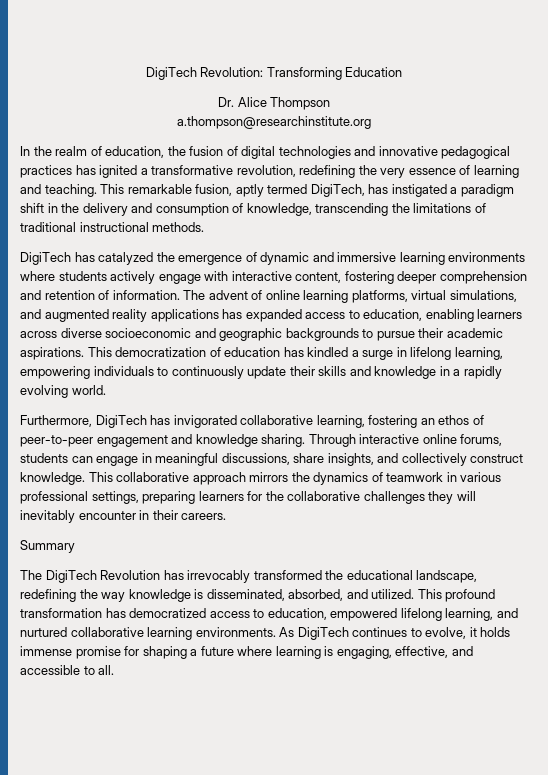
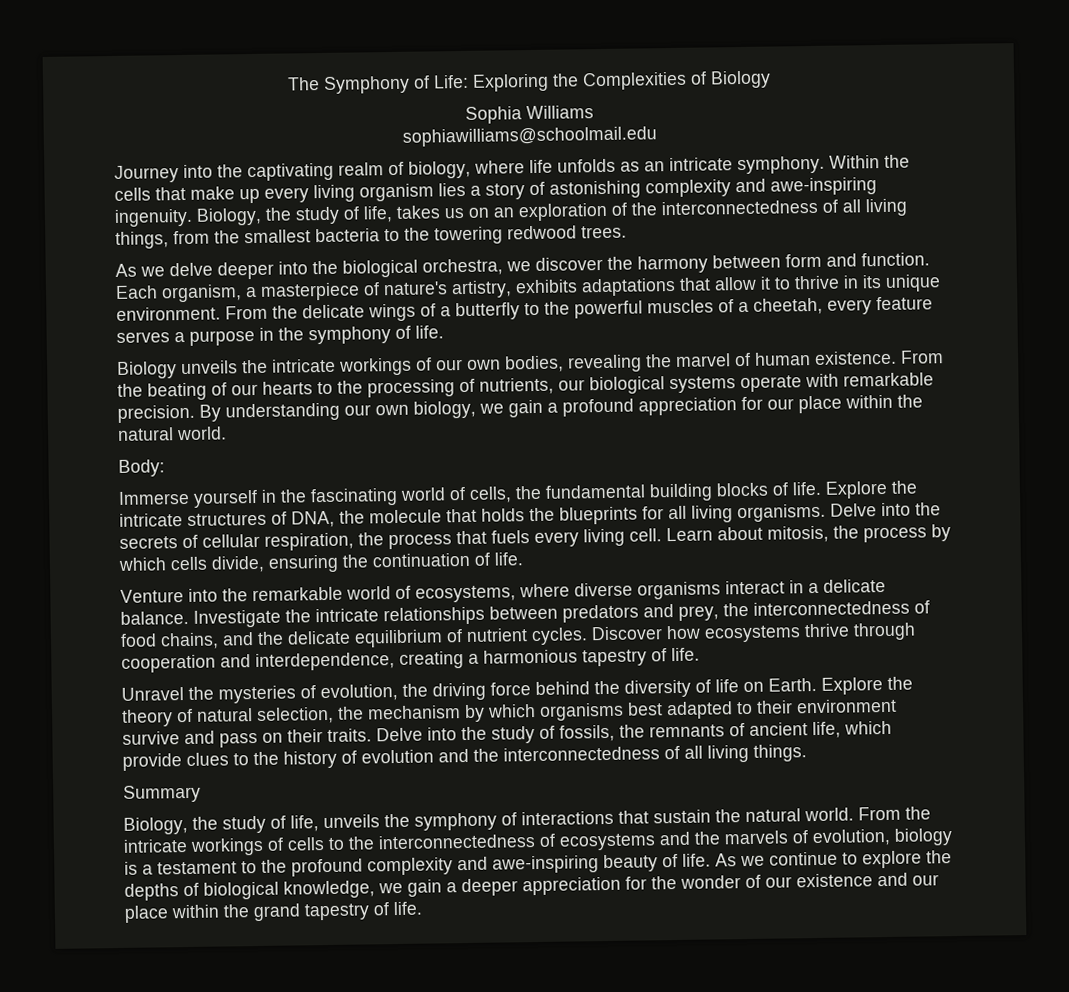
[145,67,403,80] [217,97,331,110] [177,116,371,129] [20,146,511,159] [20,165,519,178] [20,184,514,197] [20,203,486,216] [20,222,205,232] [20,252,526,265] [20,271,527,284] [20,290,517,303] [20,309,523,322] [20,328,503,341] [20,347,503,360] [20,366,502,379] [20,385,106,398] [20,415,484,428] [20,434,503,447] [20,453,524,466] [20,472,502,485] [20,491,476,504] [20,510,227,523] [20,540,75,553] [20,570,478,583] [20,589,496,602] [20,608,518,621] [20,627,511,640] [20,646,473,659] [20,665,115,675] DigiTech Revolution: Transforming Education // Dr. Alice Thompson // a.thompson@researchinstitute.org // In the realm of education, the fusion of digital technologies and innovative pedagogical practices has ignited a transformative revolution, redefining the very essence of learning and teaching. This remarkable fusion, aptly termed DigiTech, has instigated a paradigm shift in the delivery and consumption of knowledge, transcending the limitations of traditional instructional methods. // DigiTech has catalyzed the emergence of dynamic and immersive learning environments where students actively engage with interactive content, fostering deeper comprehension and retention of information. The advent of online learning platforms, virtual simulations, and augmented reality applications has expanded access to education, enabling learners across diverse socioeconomic and geographic backgrounds to pursue their academic aspirations. This democratization of education has kindled a surge in lifelong learning, empowering individuals to continuously update their skills and knowledge in a rapidly evolving world. // Furthermore, DigiTech has invigorated collaborative learning, fostering an ethos of peer-to-peer engagement and knowledge sharing. Through interactive online forums, students can engage in meaningful discussions, share insights, and collectively construct knowledge. This collaborative approach mirrors the dynamics of teamwork in various professional settings, preparing learners for the collaborative challenges they will inevitably encounter in their careers. // Summary // The DigiTech Revolution has irrevocably transformed the educational landscape, redefining the way knowledge is disseminated, absorbed, and utilized. This profound transformation has democratized access to education, empowered lifelong learning, and nurtured collaborative learning environments. As DigiTech continues to evolve, it holds immense promise for shaping a future where learning is engaging, effective, and accessible to all. -> [286,70,771,94] [464,105,594,124] [401,126,657,147] [114,154,910,183] [114,177,877,204] [114,198,908,227] [115,225,627,249] [115,252,930,280] [115,274,941,303] [116,296,933,322] [116,325,444,346] [117,350,944,379] [117,372,934,401] [117,394,923,423] [117,426,227,441] [118,459,165,477] [118,480,918,508] [119,502,941,528] [119,524,951,551] [118,552,523,573] [120,578,886,603] [120,600,930,628] [120,622,916,650] [121,647,700,673] [121,676,913,704] [122,698,897,727] [122,720,892,748] [122,744,807,771] [123,784,201,803] [123,806,931,835] [123,828,953,856] [124,850,952,877] [124,872,939,901] [124,901,422,923] The Symphony of Life: Exploring the Complexities of Biology // Sophia Williams // sophiawilliams@schoolmail.edu // Journey into the captivating realm of biology, where life unfolds as an intricate symphony. Within the cells that make up every living organism lies a story of astonishing complexity and awe-inspiring ingenuity. Biology, the study of life, takes us on an exploration of the interconnectedness of all living things, from the smallest bacteria to the towering redwood trees. // As we delve deeper into the biological orchestra, we discover the harmony between form and function. Each organism, a masterpiece of nature's artistry, exhibits adaptations that allow it to thrive in its unique environment. From the delicate wings of a butterfly to the powerful muscles of a cheetah, every feature serves a purpose in the symphony of life. // Biology unveils the intricate workings of our own bodies, revealing the marvel of human existence. From the beating of our hearts to the processing of nutrients, our biological systems operate with remarkable precision. By understanding our own biology, we gain a profound appreciation for our place within the natural world. // Body: // Immerse yourself in the fascinating world of cells, the fundamental building blocks of life. Explore the intricate structures of DNA, the molecule that holds the blueprints for all living organisms. Delve into the secrets of cellular respiration, the process that fuels every living cell. Learn about mitosis, the process by which cells divide, ensuring the continuation of life. // Venture into the remarkable world of ecosystems, where diverse organisms interact in a delicate balance. Investigate the intricate relationships between predators and prey, the interconnectedness of food chains, and the delicate equilibrium of nutrient cycles. Discover how ecosystems thrive through cooperation and interdependence, creating a harmonious tapestry of life. // Unravel the mysteries of evolution, the driving force behind the diversity of life on Earth. Explore the theory of natural selection, the mechanism by which organisms best adapted to their environment survive and pass on their traits. Delve into the study of fossils, the remnants of ancient life, which provide clues to the history of evolution and the interconnectedness of all living things. // Summary // Biology, the study of life, unveils the symphony of interactions that sustain the natural world. From the intricate workings of cells to the interconnectedness of ecosystems and the marvels of evolution, biology is a testament to the profound complexity and awe-inspiring beauty of life. As we continue to explore the depths of biological knowledge, we gain a deeper appreciation for the wonder of our existence and our place within the grand tapestry of life.

